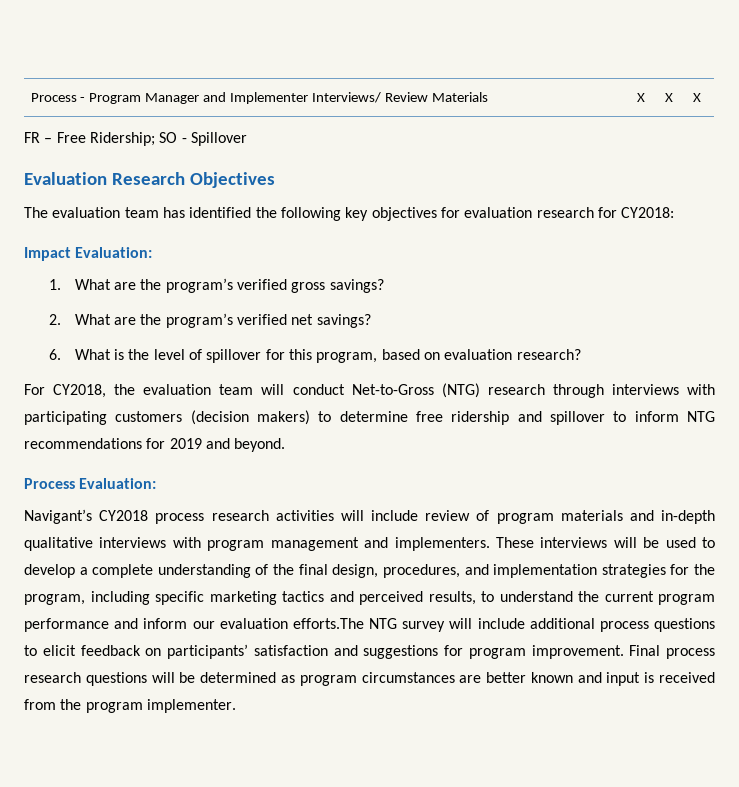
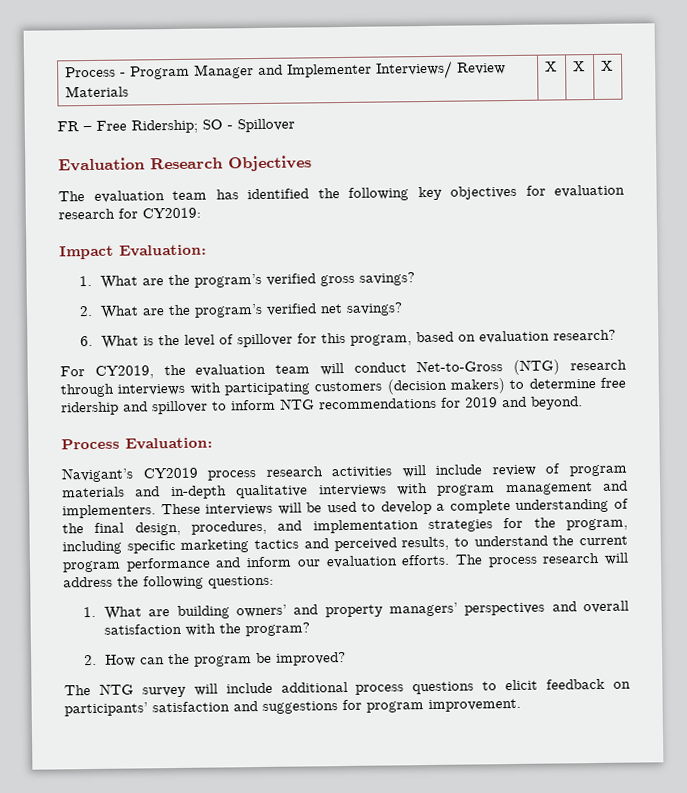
[621,207,675,218] CY2018: -> [142,207,201,219] CY2019:
[53,384,107,398] CY2018, -> [94,365,154,379] CY2019,
[99,510,149,521] CY2018 -> [142,467,198,479] CY2019
[292,618,364,629] efforts.The -> [401,552,629,568] [63,575,274,590] [83,600,629,620] [103,622,310,637] [84,651,346,667] [64,685,91,696] efforts. The process research will address the following questions: // 1. What are building owners’ and property managers’ perspectives and overall satisfaction with the program? // 2. How can the program be improved? // The
[629,645,715,659] [24,672,716,686] [24,699,236,713] Final process research questions will be determined as program circumstances are better known and input is received from the program implementer. -> (521, 705) none

